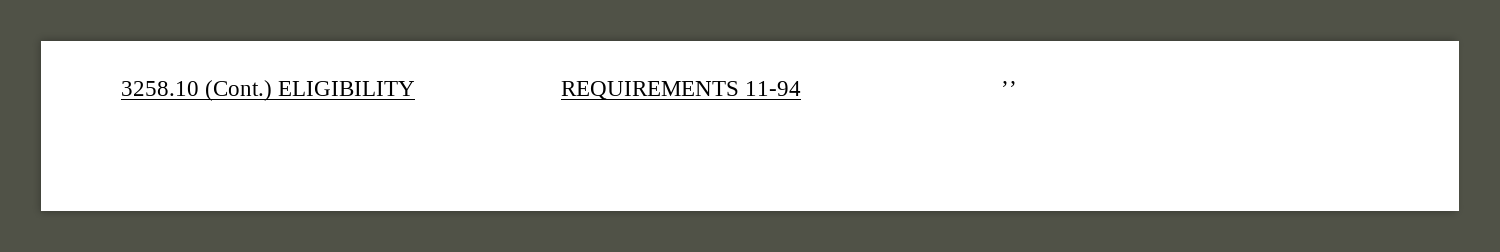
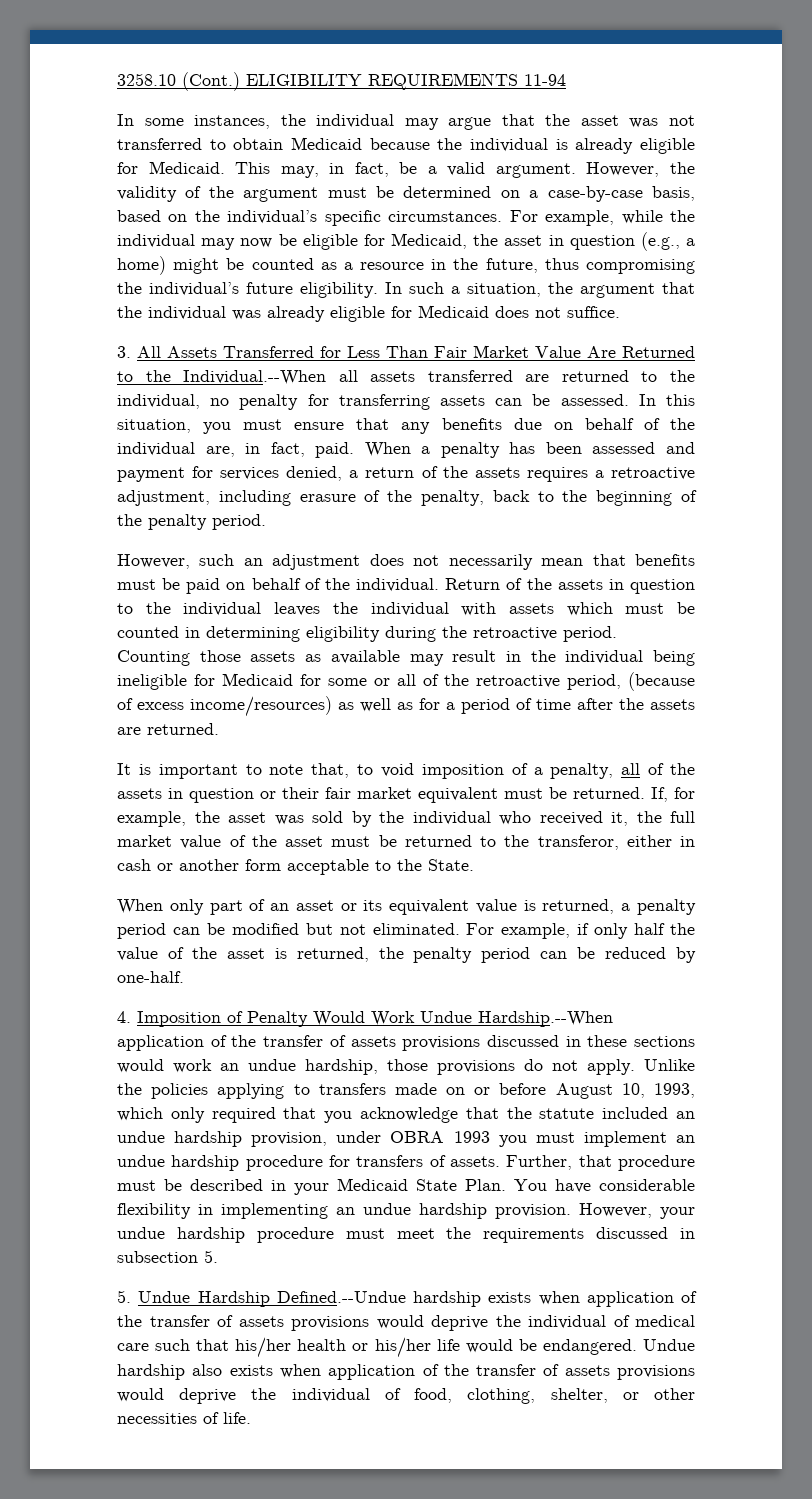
[1001,81,1017,96] ’’ -> [117,114,695,130] [117,137,695,154] [117,161,695,178] [117,186,695,202] [117,210,696,226] [117,232,695,251] [117,256,695,275] [117,282,695,298] [117,305,620,322] [117,345,695,358] [117,370,695,385] [117,394,695,410] [117,418,695,434] [117,442,695,458] [117,466,695,482] [117,490,697,506] [117,514,266,530] [117,554,696,570] [117,578,695,594] [117,602,695,616] [117,626,617,642] [117,650,695,666] [117,672,695,691] [117,696,695,717] [117,723,219,735] [117,763,695,779] [117,787,695,803] [117,811,695,827] [117,835,695,850] [117,859,474,875] [117,899,696,915] [117,923,695,939] [117,947,697,963] [117,971,184,983] [117,1011,613,1027] [117,1035,695,1051] [117,1059,695,1075] [117,1083,695,1099] [117,1107,695,1123] [117,1131,695,1147] [117,1155,695,1171] [117,1178,695,1195] [117,1203,695,1219] [117,1227,695,1243] [117,1250,218,1263] [117,1290,697,1307] [117,1315,695,1331] [117,1337,695,1358] [117,1364,696,1380] [117,1388,695,1404] [117,1412,251,1424] In some instances, the individual may argue that the asset was not transferred to obtain Medicaid because the individual is already eligible for Medicaid. This may, in fact, be a valid argument. However, the validity of the argument must be determined on a case-by-case basis, based on the individual’s specific circumstances. For example, while the individual may now be eligible for Medicaid, the asset in question (e.g., a home) might be counted as a resource in the future, thus compromising the individual’s future eligibility. In such a situation, the argument that the individual was already eligible for Medicaid does not suffice. // 3. All Assets Transferred for Less Than Fair Market Value Are Returned to the Individual.--When all assets transferred are returned to the individual, no penalty for transferring assets can be assessed. In this situation, you must ensure that any benefits due on behalf of the individual are, in fact, paid. When a penalty has been assessed and payment for services denied, a return of the assets requires a retroactive adjustment, including erasure of the penalty, back to the beginning of the penalty period. // However, such an adjustment does not necessarily mean that benefits must be paid on behalf of the individual. Return of the assets in question to the individual leaves the individual with assets which must be counted in determining eligibility during the retroactive period. Counting those assets as available may result in the individual being ineligible for Medicaid for some or all of the retroactive period, (because of excess income/resources) as well as for a period of time after the assets are returned. // It is important to note that, to void imposition of a penalty, all of the assets in question or their fair market equivalent must be returned. If, for example, the asset was sold by the individual who received it, the full market value of the asset must be returned to the transferor, either in cash or another form acceptable to the State. // When only part of an asset or its equivalent value is returned, a penalty period can be modified but not eliminated. For example, if only half the value of the asset is returned, the penalty period can be reduced by one-half. // 4. Imposition of Penalty Would Work Undue Hardship.--When application of the transfer of assets provisions discussed in these sections would work an undue hardship, those provisions do not apply. Unlike the policies applying to transfers made on or before August 10, 1993, which only required that you acknowledge that the statute included an undue hardship provision, under OBRA 1993 you must implement an undue hardship procedure for transfers of assets. Further, that procedure must be described in your Medicaid State Plan. You have considerable flexibility in implementing an undue hardship provision. However, your undue hardship procedure must meet the requirements discussed in subsection 5. // 5. Undue Hardship Defined.--Undue hardship exists when application of the transfer of assets provisions would deprive the individual of medical care such that his/her health or his/her life would be endangered. Undue hardship also exists when application of the transfer of assets provisions would deprive the individual of food, clothing, shelter, or other necessities of life.

